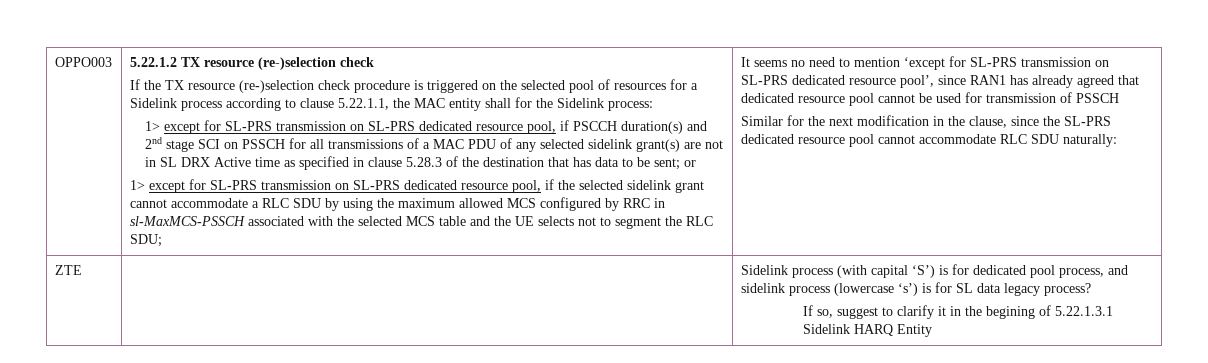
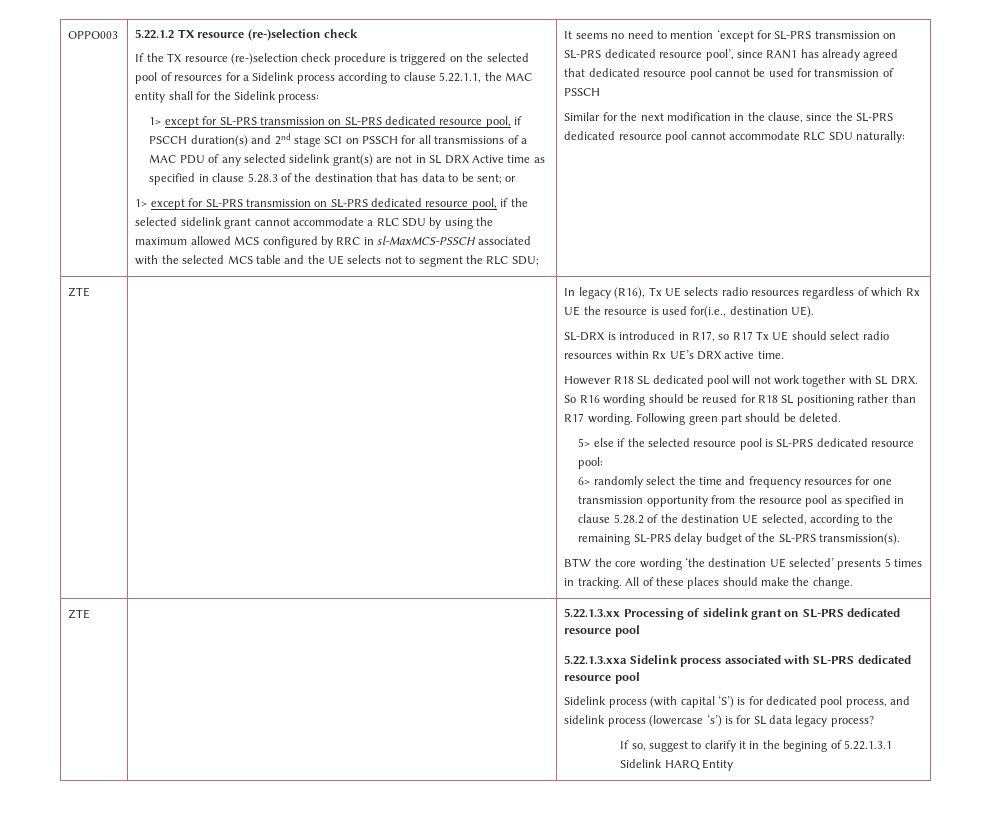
(82, 270) none -> [564,287,920,299] [564,306,815,318] [564,331,889,342] [564,350,784,360] [564,375,918,387] [564,394,916,406] [564,413,842,425] [578,438,915,450] [578,457,604,469] [578,476,892,488] [578,495,905,507] [578,514,893,526] [578,533,901,545] [564,557,923,570] [564,577,853,589] [68,609,91,619] [564,608,901,620] [564,625,640,637] [564,655,911,667] [564,672,640,684] In legacy (R16), Tx UE selects radio resources regardless of which Rx UE the resource is used for(i.e., destination UE). // SL-DRX is introduced in R17, so R17 Tx UE should select radio resources within Rx UE’s DRX active time. // However R18 SL dedicated pool will not work together with SL DRX. So R16 wording should be reused for R18 SL positioning rather than R17 wording. Following green part should be deleted. // 5> else if the selected resource pool is SL-PRS dedicated resource pool: // 6> randomly select the time and frequency resources for one transmission opportunity from the resource pool as specified in clause 5.28.2 of the destination UE selected, according to the remaining SL-PRS delay budget of the SL-PRS transmission(s). // BTW the core wording ‘the destination UE selected’ presents 5 times in tracking. All of these places should make the change. // ZTE | | 5.22.1.3.xx Processing of sidelink grant on SL-PRS dedicated resource pool // 5.22.1.3.xxa Sidelink process associated with SL-PRS dedicated resource pool //

